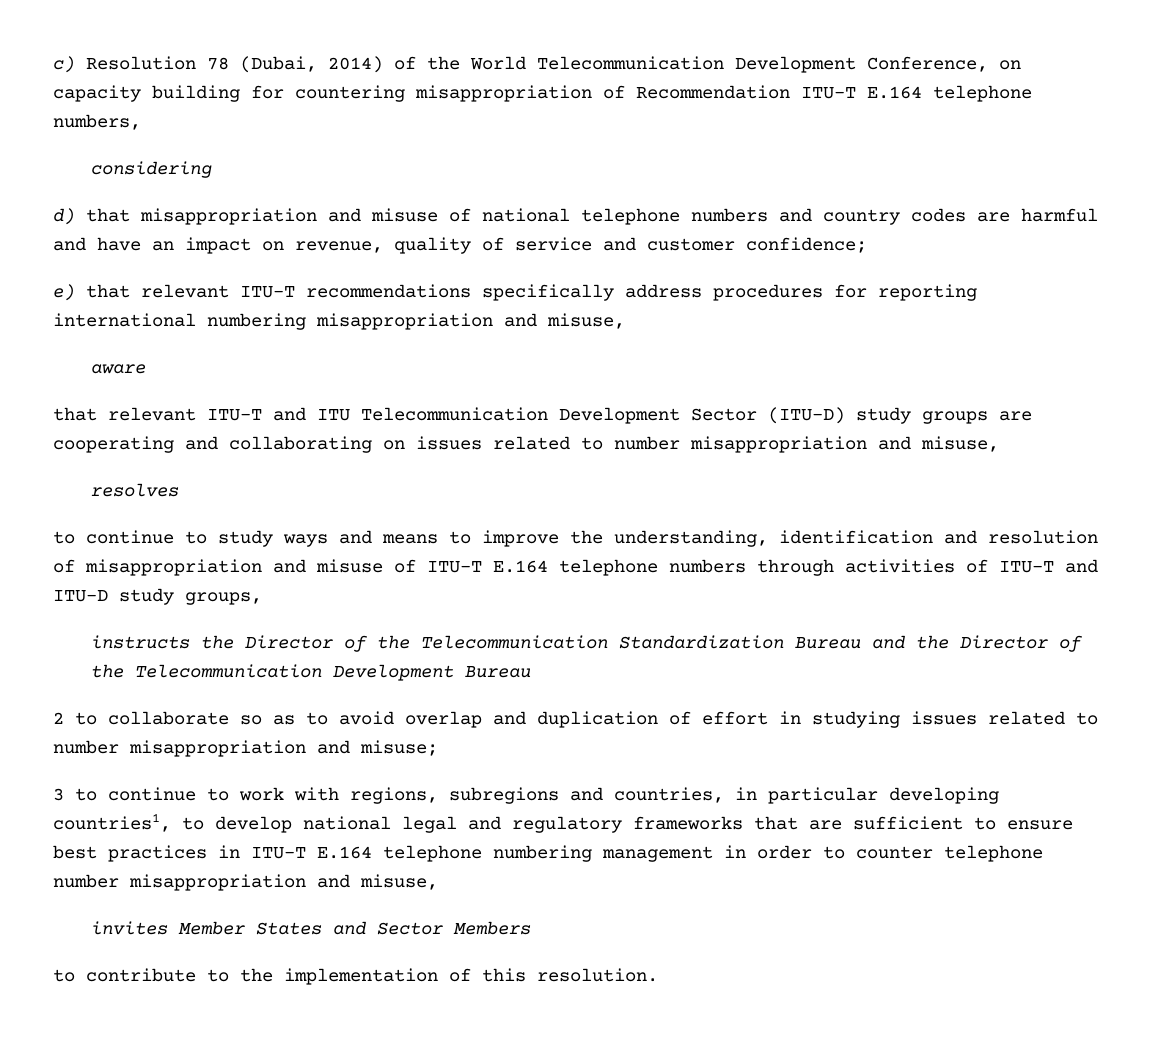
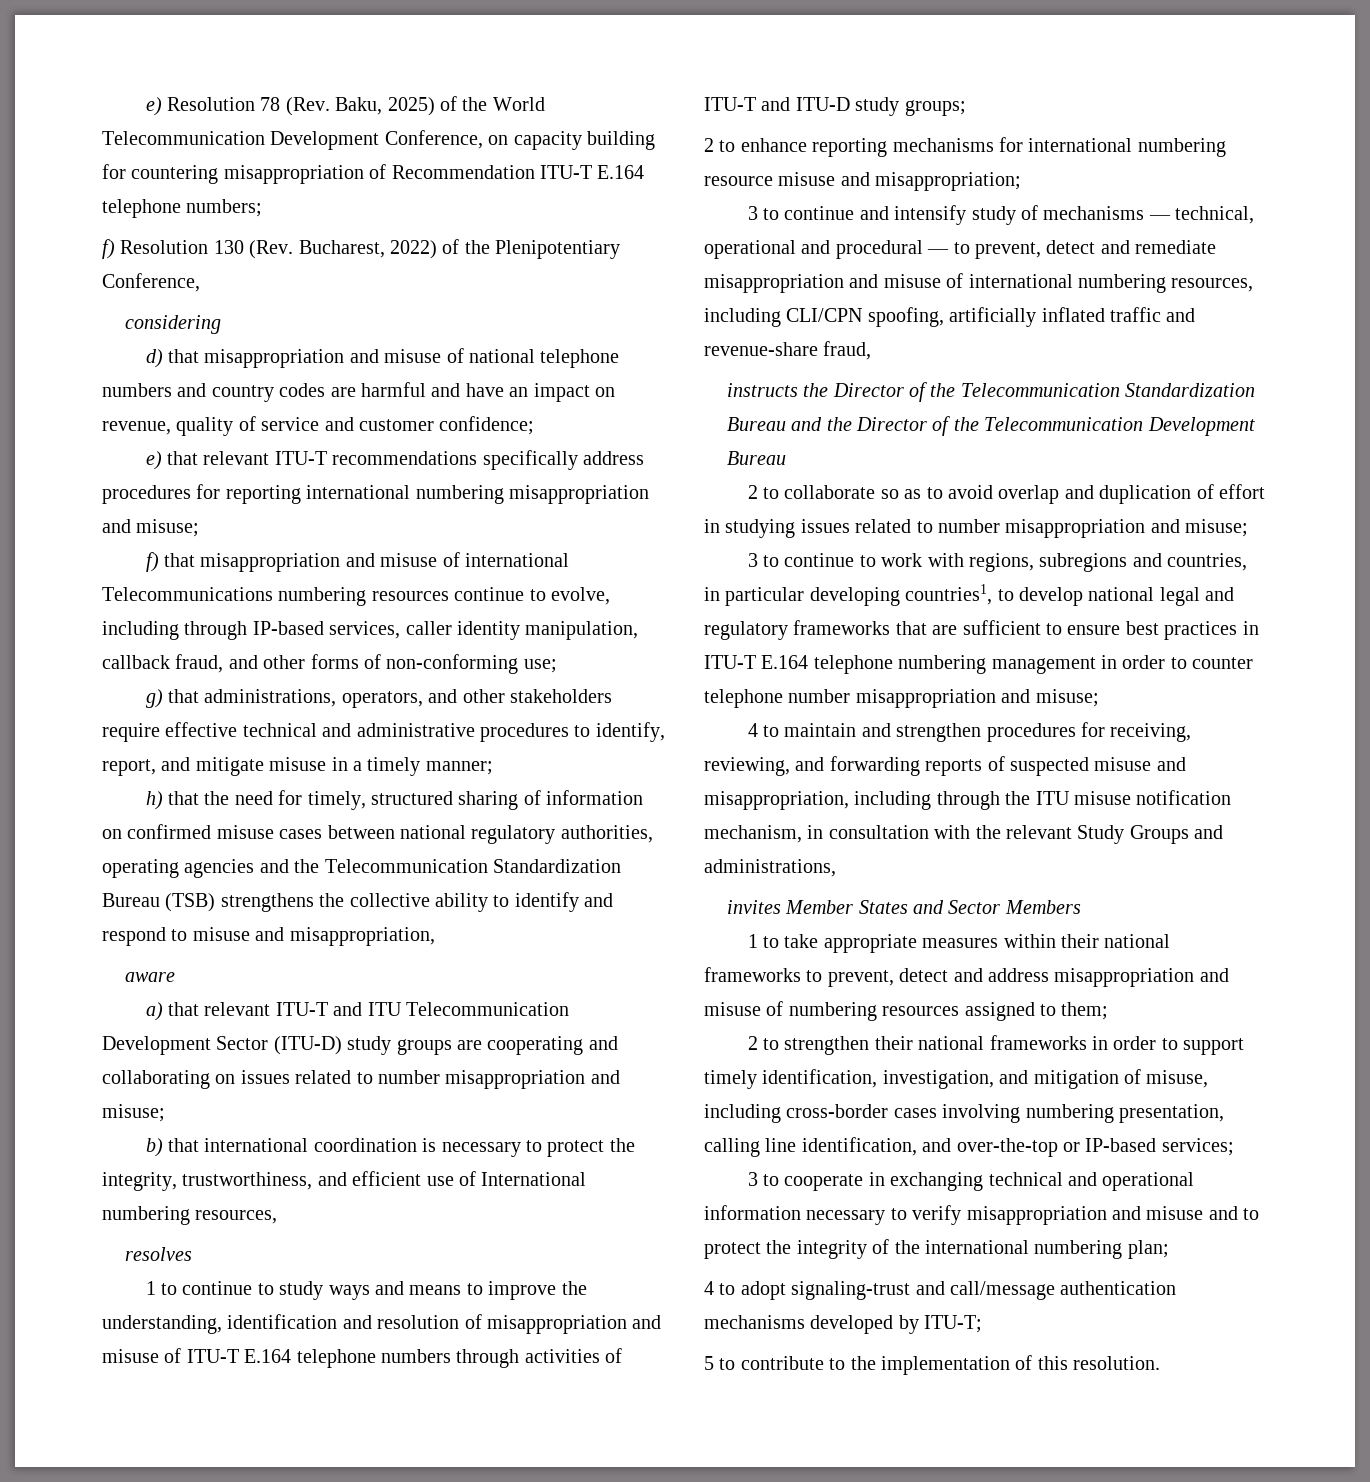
[53,56,75,73] c) -> [145,97,162,116] e)
[240,56,383,73] (Dubai, 2014) -> [285,97,435,116] (Rev. Baku, 2025)
[53,114,141,130] numbers, -> [186,199,263,217] [102,239,621,259] [102,273,200,292] numbers; // f) Resolution 130 (Rev. Bucharest, 2022) of the Plenipotentiary Conference,
[547,313,625,329] misuse, -> [136,519,200,537] [145,552,570,572] [102,587,610,606] [102,621,639,640] [102,654,557,674] [145,689,613,708] [102,722,665,742] [102,757,493,776] [145,790,644,810] [102,824,653,844] [102,859,621,878] [102,892,614,912] [102,927,435,946] misuse; // f) that misappropriation and misuse of international Telecommunications numbering resources continue to evolve, including through IP-based services, caller identity manipulation, callback fraud, and other forms of non-conforming use; // g) that administrations, operators, and other stakeholders require effective technical and administrative procedures to identify, report, and mitigate misuse in a timely manner; // h) that the need for timely, structured sharing of information on confirmed misuse cases between national regulatory authorities, operating agencies and the Telecommunication Standardization Bureau (TSB) strengthens the collective ability to identify and respond to misuse and misappropriation,
(146, 369) none -> [145,1002,163,1021] a)
[921,436,999,452] misuse, -> [102,1104,165,1122] [145,1138,635,1157] [102,1171,587,1191] [102,1206,278,1225] misuse; // b) that international coordination is necessary to protect the integrity, trustworthiness, and efficient use of International numbering resources,
(179, 490) none -> [145,1281,156,1295] 1
[185,592,262,605] groups, -> [904,100,966,116] [704,137,1226,157] [704,172,1022,191] [747,205,1255,225] [704,240,1217,259] [704,273,1254,293] [704,307,1196,327] [704,341,872,360] groups; // 2 to enhance reporting mechanisms for international numbering resource misuse and misappropriation; // 3 to continue and intensify study of mechanisms — technical, operational and procedural — to prevent, detect and remediate misappropriation and misuse of international numbering resources, including CLI/CPN spoofing, artificially inflated traffic and revenue-share fraud,
[360,874,438,890] misuse, -> [1035,689,1099,707] [747,722,1192,742] [704,756,1186,776] [704,790,1232,810] [704,825,1224,844] [704,859,836,877] misuse; // 4 to maintain and strengthen procedures for receiving, reviewing, and forwarding reports of suspected misuse and misappropriation, including through the ITU misuse notification mechanism, in consultation with the relevant Study Groups and administrations,
(531, 928) none -> [747,934,1171,953] [704,967,1229,987] [704,1001,1109,1021] [747,1035,1245,1055] [704,1069,1209,1089] [704,1104,1224,1123] [704,1137,1234,1157] [747,1172,1195,1191] [704,1205,1260,1225] [704,1239,1169,1259] [704,1281,1177,1300] [704,1315,983,1334] [704,1356,714,1370] 1 to take appropriate measures within their national frameworks to prevent, detect and address misappropriation and misuse of numbering resources assigned to them; // 2 to strengthen their national frameworks in order to support timely identification, investigation, and mitigation of misuse, including cross-border cases involving numbering presentation, calling line identification, and over-the-top or IP-based services; // 3 to cooperate in exchanging technical and operational information necessary to verify misappropriation and misuse and to protect the integrity of the international numbering plan; // 4 to adopt signaling-trust and call/message authentication mechanisms developed by ITU-T; // 5

